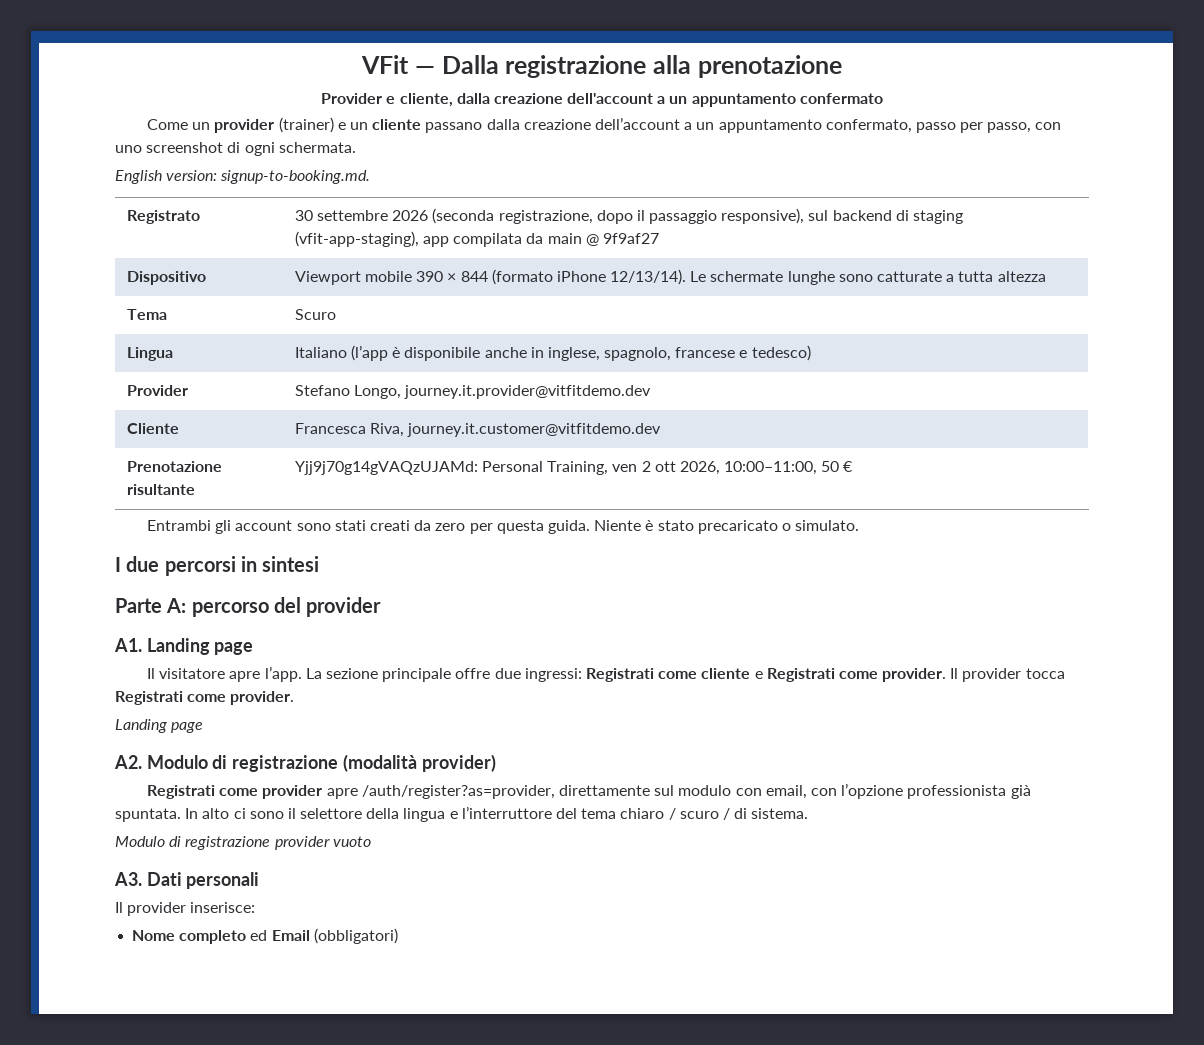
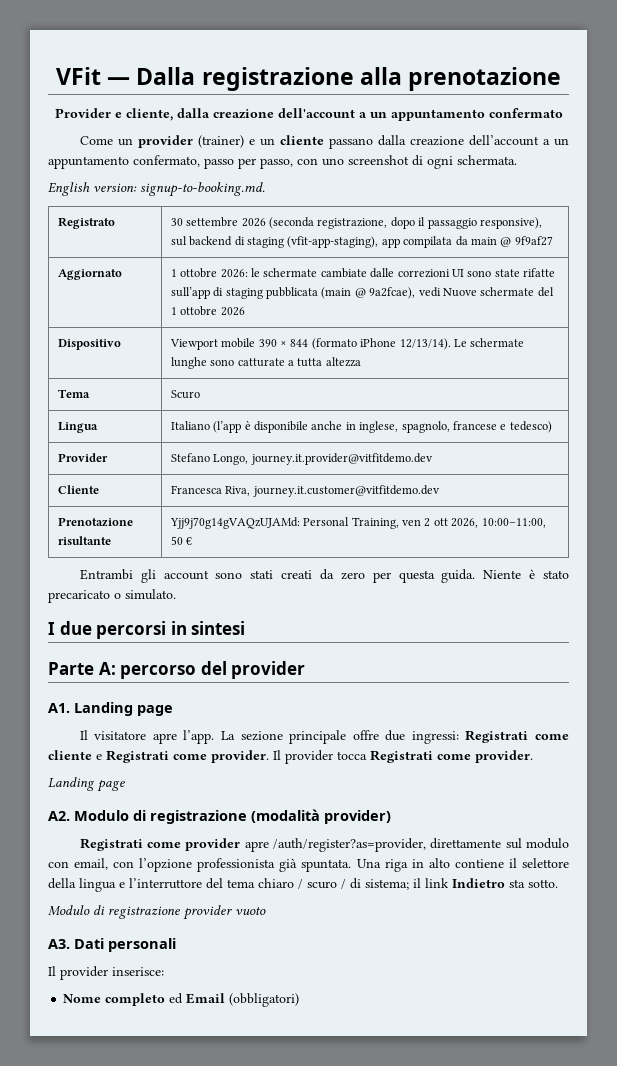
(659, 238) none -> [57,269,122,280] [170,268,556,278] [170,287,554,299] [170,306,245,316] // Aggiornato | 1 ottobre 2026: le schermate cambiate dalle correzioni UI sono state rifatte sull’app di staging pubblicata (main @ 9a2fcae), vedi Nuove schermate del 1 ottobre 2026
[185,808,284,819] In alto ci sono -> [356,858,504,872] Una riga in alto contiene
[751,808,809,819] sistema. -> [365,878,558,890] sistema; il link Indietro sta sotto.

